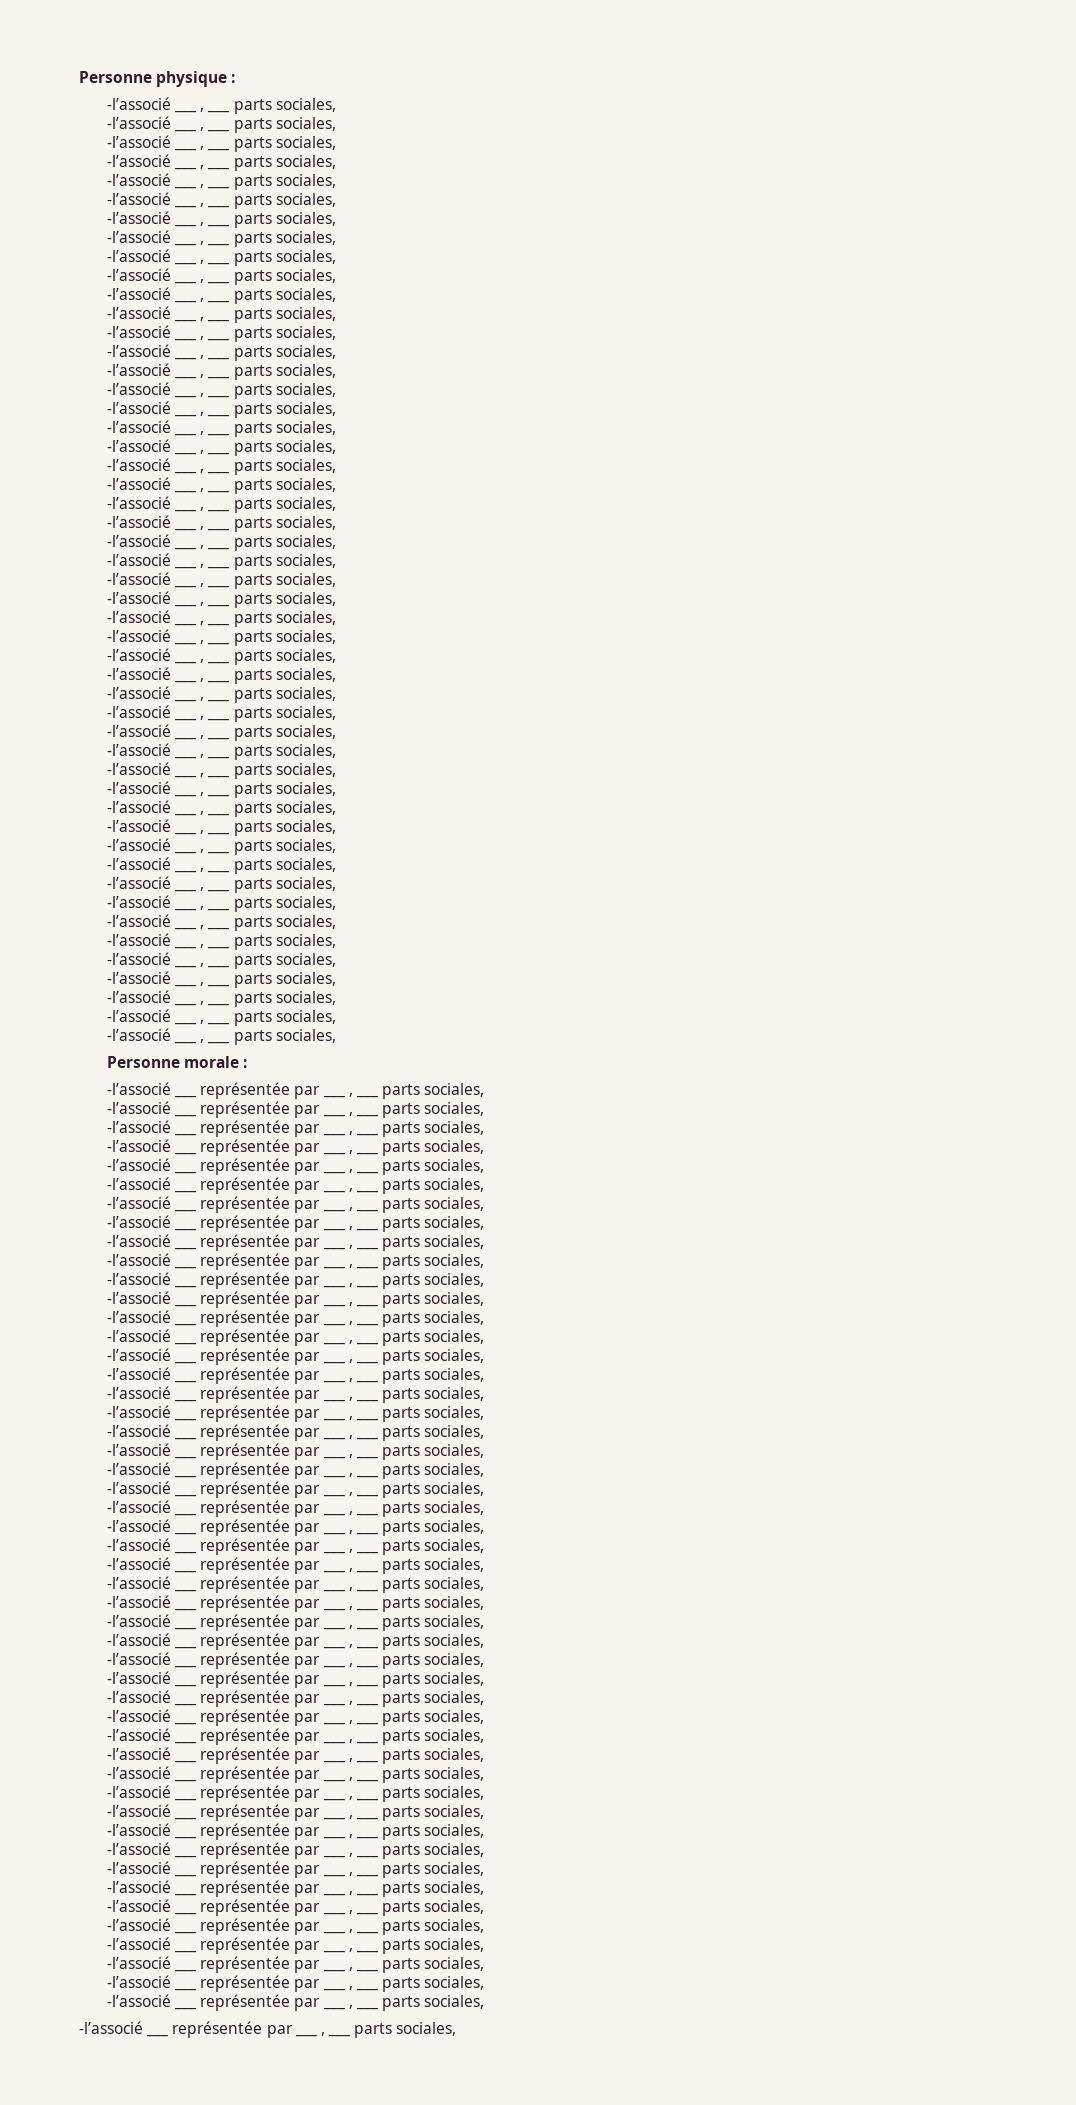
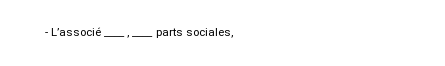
[79,71,236,87] [106,97,171,110] [174,98,336,114] [106,116,171,129] [174,117,336,133] [106,135,171,148] [174,136,336,152] [106,154,171,167] [174,155,336,171] [106,173,171,186] [174,174,336,190] [106,192,171,205] [174,193,336,209] [106,211,171,224] [174,212,336,228] [106,230,171,243] [174,231,336,247] [106,249,171,262] [174,250,336,266] [106,268,171,281] [174,269,336,285] [106,287,171,300] [174,288,336,304] [106,306,171,319] [174,307,336,323] [106,325,171,338] [174,326,336,342] [106,344,171,357] [174,345,336,361] [106,363,171,376] [174,364,336,380] [106,382,171,395] [174,383,336,399] [106,401,171,414] [174,402,336,418] [106,420,171,433] [174,421,336,437] [106,439,171,452] [174,440,336,456] [106,458,171,471] [174,459,336,475] [106,477,171,490] [174,478,336,494] [106,496,171,509] [174,497,336,513] [106,515,171,528] [174,516,336,532] [106,534,171,547] [174,535,336,551] [106,553,171,566] [174,554,336,570] [106,572,171,585] [174,573,336,589] [106,591,171,604] [174,592,336,608] [106,610,171,623] [174,611,336,627] [106,629,171,642] [174,630,336,646] [106,648,171,661] [174,649,336,665] [106,667,171,680] [174,668,336,684] [106,686,171,699] [174,687,336,703] [106,705,171,718] [174,706,336,722] [106,724,171,737] [174,725,336,741] [106,743,171,756] [174,744,336,760] [106,762,171,775] [174,763,336,779] [106,781,171,794] [174,782,336,798] [106,800,171,813] [174,801,336,817] [106,819,171,832] [174,820,336,836] [106,838,171,851] [174,839,336,855] [106,857,171,870] [174,858,336,874] [106,876,171,889] [174,877,336,893] [106,895,171,908] [174,896,336,912] [106,914,171,927] [174,915,336,931] [106,933,171,946] [174,934,336,950] [106,952,171,965] [174,953,336,969] [106,971,171,984] [174,972,336,988] [106,990,171,1003] [174,991,336,1007] [106,1009,171,1022] [174,1010,336,1026] [106,1028,171,1041] [174,1029,336,1045] [106,1056,248,1068] [106,1082,171,1095] [174,1082,485,1099] [106,1101,171,1114] [174,1101,485,1118] [106,1120,171,1133] [174,1120,485,1137] [106,1139,171,1152] [174,1139,485,1156] [106,1158,171,1171] [174,1158,485,1175] [106,1177,171,1190] [174,1177,485,1194] [106,1196,171,1209] [174,1196,485,1213] [106,1215,171,1228] [174,1215,485,1232] [106,1234,171,1247] [174,1234,485,1251] [106,1253,171,1266] [174,1253,485,1270] [106,1272,171,1285] [174,1272,485,1289] [106,1291,171,1304] [174,1291,485,1308] [106,1310,171,1323] [174,1310,485,1327] [106,1329,171,1342] [174,1329,485,1346] [106,1348,171,1361] [174,1348,485,1365] [106,1367,171,1380] [174,1367,485,1384] [106,1386,171,1399] [174,1386,485,1403] [106,1405,171,1418] [174,1405,485,1422] [106,1424,171,1437] [174,1424,485,1441] [106,1443,171,1456] [174,1443,485,1460] [106,1462,171,1475] [174,1462,485,1479] [106,1481,171,1494] [174,1481,485,1498] [106,1500,171,1513] [174,1500,485,1517] [106,1519,171,1532] [174,1519,485,1536] [106,1538,171,1551] [174,1538,485,1555] [106,1557,171,1570] [174,1557,485,1574] [106,1576,171,1589] [174,1576,485,1593] [106,1595,171,1608] [174,1595,485,1612] [106,1614,171,1627] [174,1614,485,1631] [106,1633,171,1646] [174,1633,485,1650] [106,1652,171,1665] [174,1652,485,1669] [106,1671,171,1684] [174,1671,485,1688] [106,1690,171,1703] [174,1690,485,1707] [106,1709,171,1722] [174,1709,485,1726] [106,1728,171,1741] [174,1728,485,1745] [106,1747,171,1760] [174,1747,485,1764] [106,1766,171,1779] [174,1766,485,1783] [106,1785,171,1798] [174,1785,485,1802] [106,1804,171,1817] [174,1804,485,1821] [106,1823,171,1836] [174,1823,485,1840] [106,1842,171,1855] [174,1842,485,1859] [106,1861,171,1874] [174,1861,485,1878] [106,1880,171,1893] [174,1880,485,1897] [106,1899,171,1912] [174,1899,485,1916] [106,1918,171,1931] [174,1918,485,1935] [106,1937,171,1950] [174,1937,485,1954] [106,1956,171,1969] [174,1956,485,1973] [106,1975,171,1988] [174,1975,485,1992] [106,1994,171,2007] [174,1994,485,2011] [79,2021,143,2034] [146,2021,351,2038] Personne physique : // -l’associé ___ , ___ parts sociales, // -l’associé ___ , ___ parts sociales, // -l’associé ___ , ___ parts sociales, // -l’associé ___ , ___ parts sociales, // -l’associé ___ , ___ parts sociales, // -l’associé ___ , ___ parts sociales, // -l’associé ___ , ___ parts sociales, // -l’associé ___ , ___ parts sociales, // -l’associé ___ , ___ parts sociales, // -l’associé ___ , ___ parts sociales, // -l’associé ___ , ___ parts sociales, // -l’associé ___ , ___ parts sociales, // -l’associé ___ , ___ parts sociales, // -l’associé ___ , ___ parts sociales, // -l’associé ___ , ___ parts sociales, // -l’associé ___ , ___ parts sociales, // -l’associé ___ , ___ parts sociales, // -l’associé ___ , ___ parts sociales, // -l’associé ___ , ___ parts sociales, // -l’associé ___ , ___ parts sociales, // -l’associé ___ , ___ parts sociales, // -l’associé ___ , ___ parts sociales, // -l’associé ___ , ___ parts sociales, // -l’associé ___ , ___ parts sociales, // -l’associé ___ , ___ parts sociales, // -l’associé ___ , ___ parts sociales, // -l’associé ___ , ___ parts sociales, // -l’associé ___ , ___ parts sociales, // -l’associé ___ , ___ parts sociales, // -l’associé ___ , ___ parts sociales, // -l’associé ___ , ___ parts sociales, // -l’associé ___ , ___ parts sociales, // -l’associé ___ , ___ parts sociales, // -l’associé ___ , ___ parts sociales, // -l’associé ___ , ___ parts sociales, // -l’associé ___ , ___ parts sociales, // -l’associé ___ , ___ parts sociales, // -l’associé ___ , ___ parts sociales, // -l’associé ___ , ___ parts sociales, // -l’associé ___ , ___ parts sociales, // -l’associé ___ , ___ parts sociales, // -l’associé ___ , ___ parts sociales, // -l’associé ___ , ___ parts sociales, // -l’associé ___ , ___ parts sociales, // -l’associé ___ , ___ parts sociales, // -l’associé ___ , ___ parts sociales, // -l’associé ___ , ___ parts sociales, // -l’associé ___ , ___ parts sociales, // -l’associé ___ , ___ parts sociales, // -l’associé ___ , ___ parts sociales, // Personne morale : // -l’associé ___ représentée par ___ , ___ parts sociales, // -l’associé ___ représentée par ___ , ___ parts sociales, // -l’associé ___ représentée par ___ , ___ parts sociales, // -l’associé ___ représentée par ___ , ___ parts sociales, // -l’associé ___ représentée par ___ , ___ parts sociales, // -l’associé ___ représentée par ___ , ___ parts sociales, // -l’associé ___ représentée par ___ , ___ parts sociales, // -l’associé ___ représentée par ___ , ___ parts sociales, // -l’associé ___ représentée par ___ , ___ parts sociales, // -l’associé ___ représentée par ___ , ___ parts sociales, // -l’associé ___ représentée par ___ , ___ parts sociales, // -l’associé ___ représentée par ___ , ___ parts sociales, // -l’associé ___ représentée par ___ , ___ parts sociales, // -l’associé ___ représentée par ___ , ___ parts sociales, // -l’associé ___ représentée par ___ , ___ parts sociales, // -l’associé ___ représentée par ___ , ___ parts sociales, // -l’associé ___ représentée par ___ , ___ parts sociales, // -l’associé ___ représentée par ___ , ___ parts sociales, // -l’associé ___ représentée par ___ , ___ parts sociales, // -l’associé ___ représentée par ___ , ___ parts sociales, // -l’associé ___ représentée par ___ , ___ parts sociales, // -l’associé ___ représentée par ___ , ___ parts sociales, // -l’associé ___ représentée par ___ , ___ parts sociales, // -l’associé ___ représentée par ___ , ___ parts sociales, // -l’associé ___ représentée par ___ , ___ parts sociales, // -l’associé ___ représentée par ___ , ___ parts sociales, // -l’associé ___ représentée par ___ , ___ parts sociales, // -l’associé ___ représentée par ___ , ___ parts sociales, // -l’associé ___ représentée par ___ , ___ parts sociales, // -l’associé ___ représentée par ___ , ___ parts sociales, // -l’associé ___ représentée par ___ , ___ parts sociales, // -l’associé ___ représentée par ___ , ___ parts sociales, // -l’associé ___ représentée par ___ , ___ parts sociales, // -l’associé ___ représentée par ___ , ___ parts sociales, // -l’associé ___ représentée par ___ , ___ parts sociales, // -l’associé ___ représentée par ___ , ___ parts sociales, // -l’associé ___ représentée par ___ , ___ parts sociales, // -l’associé ___ représentée par ___ , ___ parts sociales, // -l’associé ___ représentée par ___ , ___ parts sociales, // -l’associé ___ représentée par ___ , ___ parts sociales, // -l’associé ___ représentée par ___ , ___ parts sociales, // -l’associé ___ représentée par ___ , ___ parts sociales, // -l’associé ___ représentée par ___ , ___ parts sociales, // -l’associé ___ représentée par ___ , ___ parts sociales, // -l’associé ___ représentée par ___ , ___ parts sociales, // -l’associé ___ représentée par ___ , ___ parts sociales, // -l’associé ___ représentée par ___ , ___ parts sociales, // -l’associé ___ représentée par ___ , ___ parts sociales, // -l’associé ___ représentée par ___ , ___ parts sociales, // -l’associé ___ représentée par ___ , ___ -> [45,27,102,36] [104,35,154,38] - L’associé ____ , ____

